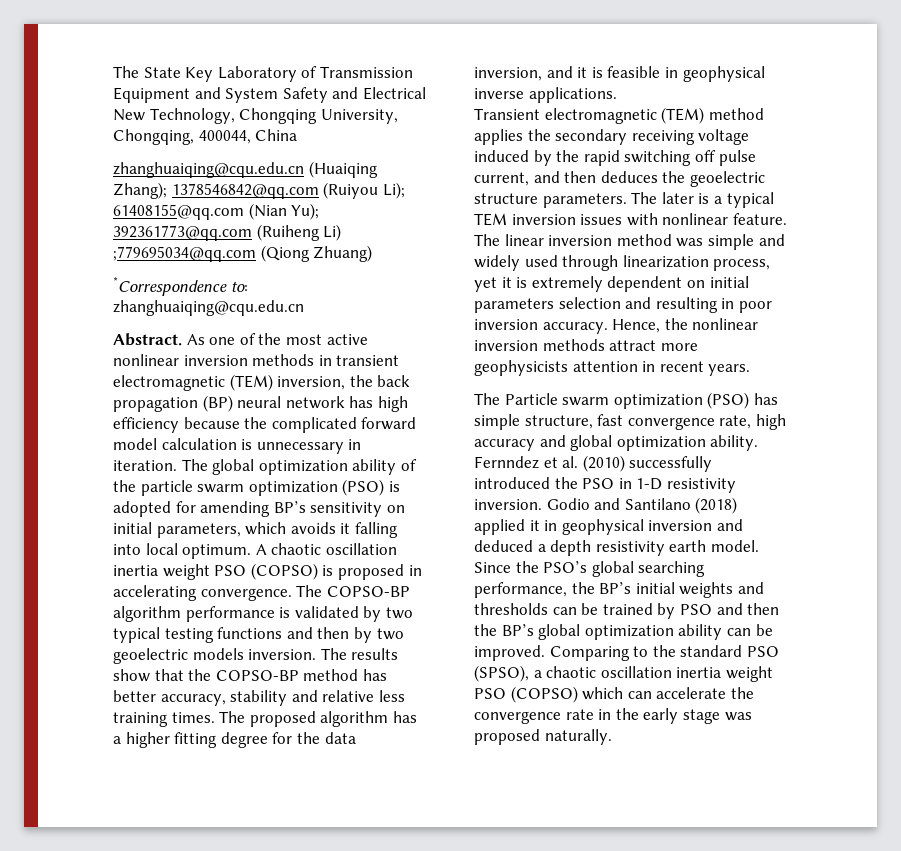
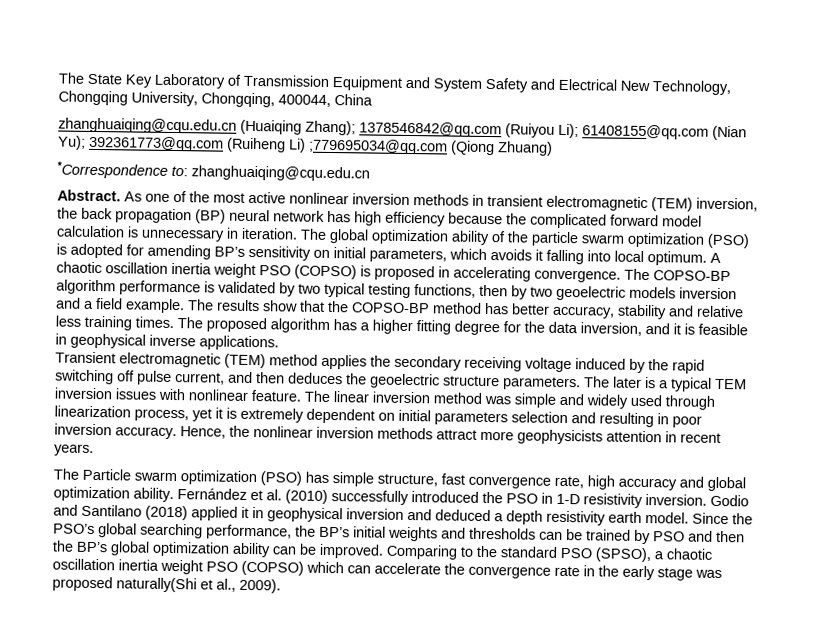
[217,627,313,639] functions and -> [414,284,476,298] functions,
[248,649,317,660] inversion. -> [679,287,737,300] [56,297,185,314] inversion and a field example.
[474,456,539,469] Fernndez -> [177,488,247,500] Fernández
[544,729,612,745] naturally. -> [116,577,281,594] naturally(Shi et al., 2009).

